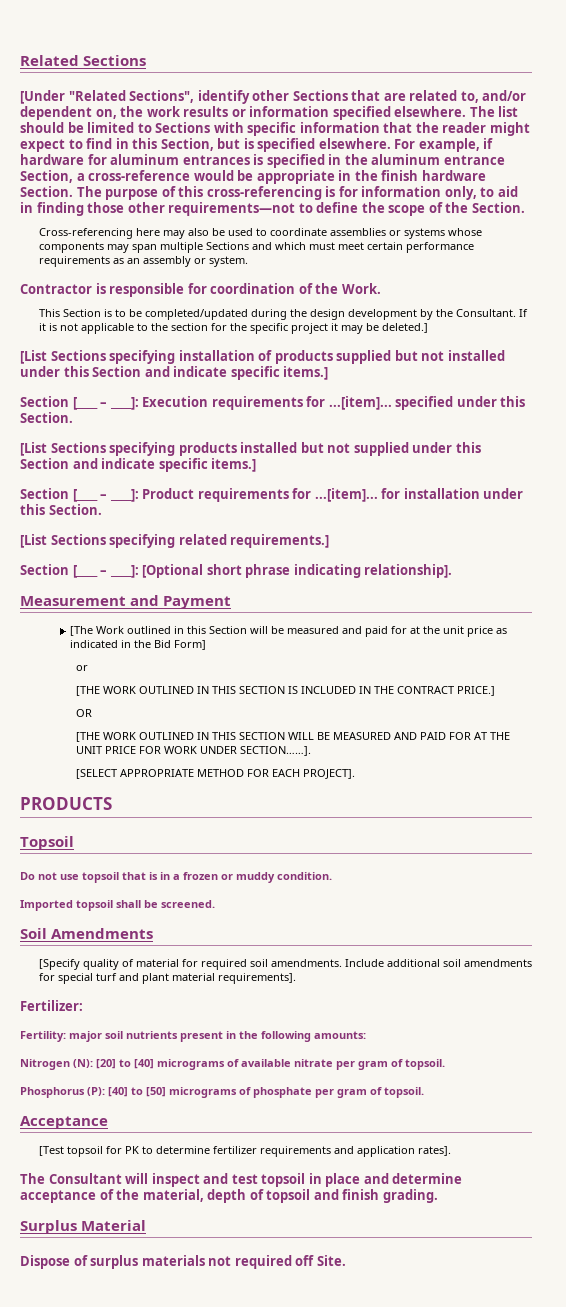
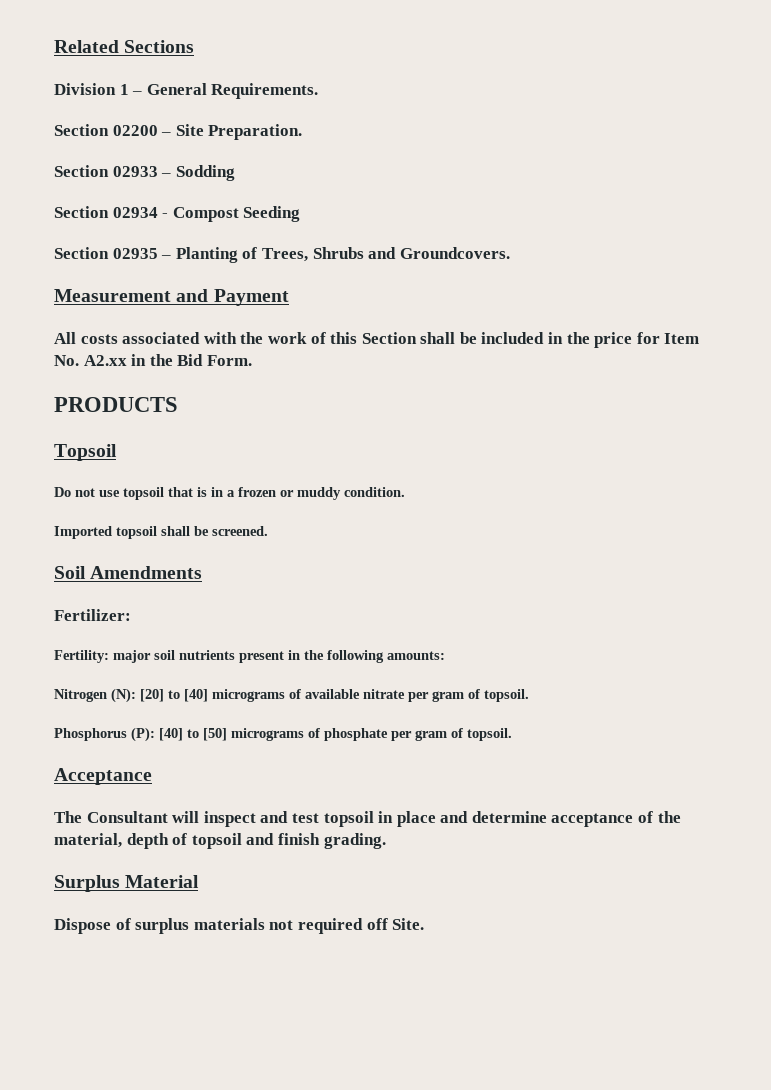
[20,90,527,104] [20,106,519,120] [20,122,530,136] [20,138,494,152] [20,154,505,168] [20,170,486,184] [20,186,518,200] [20,202,525,216] [38,228,482,239] [38,242,474,253] [38,256,248,267] [20,283,381,297] [38,309,528,320] [38,323,428,334] [20,350,505,364] [20,366,329,380] [20,396,526,410] [20,412,73,423] [20,442,481,456] [20,458,257,472] [20,488,524,502] [20,504,102,515] [20,534,330,548] [20,564,453,578] [20,595,232,609] [69,626,507,637] [69,640,206,650] [76,665,89,671] [76,686,496,696] [76,709,93,717] [76,732,511,742] [76,746,312,756] [76,769,356,779] [Under "Related Sections", identify other Sections that are related to, and/or dependent on, the work results or information specified elsewhere. The list should be limited to Sections with specific information that the reader might expect to find in this Section, but is specified elsewhere. For example, if hardware for aluminum entrances is specified in the aluminum entrance Section, a cross-reference would be appropriate in the finish hardware Section. The purpose of this cross-referencing is for information only, to aid in finding those other requirements—not to define the scope of the Section. // Cross-referencing here may also be used to coordinate assemblies or systems whose components may span multiple Sections and which must meet certain performance requirements as an assembly or system. // Contractor is responsible for coordination of the Work. // This Section is to be completed/updated during the design development by the Consultant. If it is not applicable to the section for the specific project it may be deleted.] // [List Sections specifying installation of products supplied but not installed under this Section and indicate specific items.] // Section [____ – ____]: Execution requirements for ...[item]... specified under this Section. // [List Sections specifying products installed but not supplied under this Section and indicate specific items.] // Section [____ – ____]: Product requirements for ...[item]... for installation under this Section. // [List Sections specifying related requirements.] // Section [____ – ____]: [Optional short phrase indicating relationship]. // Measurement and Payment // [The Work outlined in this Section will be measured and paid for at the unit price as indicated in the Bid Form] // or // [THE WORK OUTLINED IN THIS SECTION IS INCLUDED IN THE CONTRACT PRICE.] // OR // [THE WORK OUTLINED IN THIS SECTION WILL BE MEASURED AND PAID FOR AT THE UNIT PRICE FOR WORK UNDER SECTION……]. // [SELECT APPROPRIATE METHOD FOR EACH PROJECT]. -> [54,83,319,99] [54,124,303,140] [54,165,235,181] [54,206,301,222] [54,247,510,263] [54,289,289,306] [54,332,700,348] [54,354,252,366] Division 1 – General Requirements. // Section 02200 – Site Preparation. // Section 02933 – Sodding // Section 02934 - Compost Seeding // Section 02935 – Planting of Trees, Shrubs and Groundcovers. // Measurement and Payment // All costs associated with the work of this Section shall be included in the price for Item No. A2.xx in the Bid Form.
[38,959,532,970] [38,973,296,984] // [Specify quality of material for required soil amendments. Include additional soil amendments for special turf and plant material requirements]. -> (203, 572) none
[38,1146,451,1157] // [Test topsoil for PK to determine fertilizer requirements and application rates]. -> (152, 776) none

